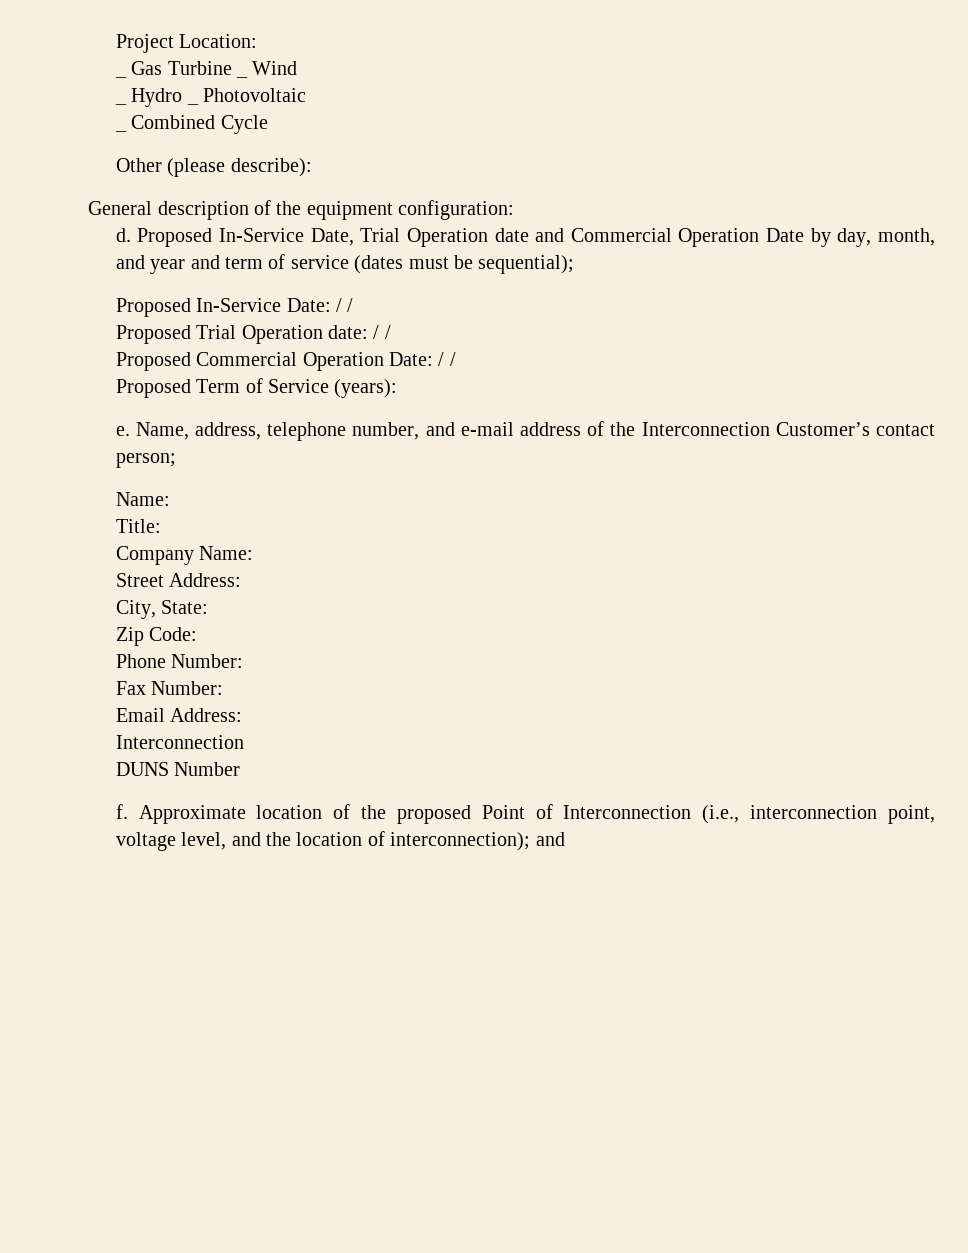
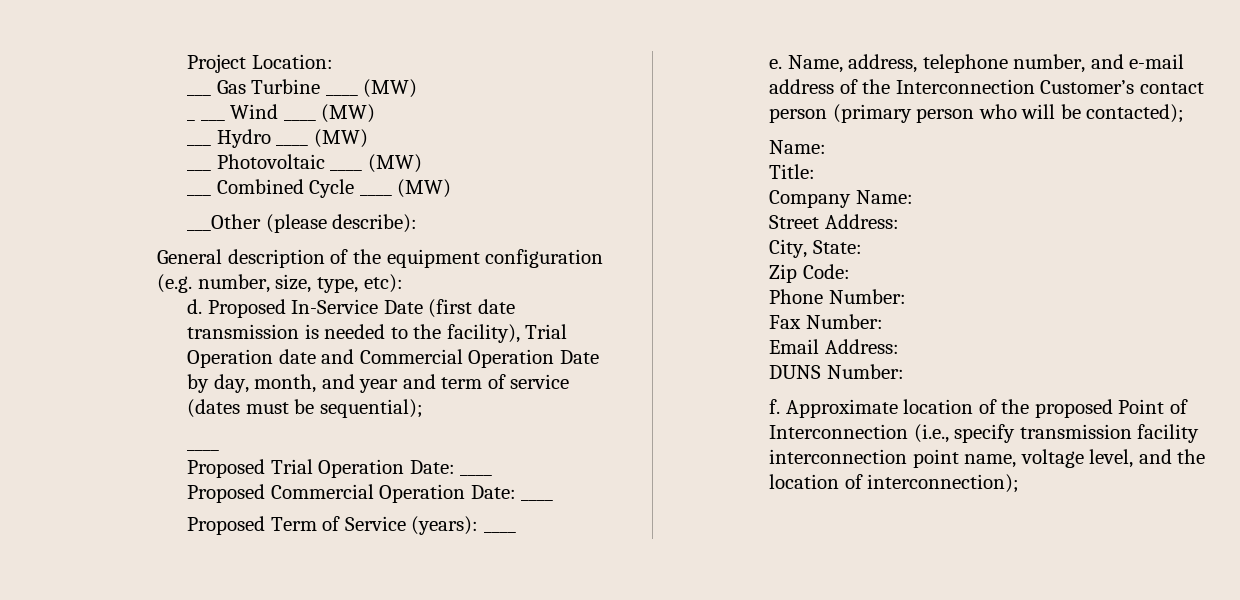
[114,75,127,78] _ -> [187,94,212,96] ___
[235,75,248,78] [252,61,298,75] [114,88,199,107] [202,88,306,102] [114,129,127,132] _ Wind // _ Hydro _ Photovoltaic // _ -> [325,79,418,98] [187,119,225,121] [230,104,279,119] [283,104,376,123] [187,129,368,148] [187,169,212,171] [216,154,325,169] [330,154,422,173] [187,194,212,196] ____ (MW) // _ ___ Wind ____ (MW) // ___ Hydro ____ (MW) // ___ Photovoltaic ____ (MW) // ___
[115,158,162,172] // Other -> [359,179,452,198] [187,214,262,231] ____ (MW) // ___Other
[398,200,515,220] [115,228,354,247] configuration: // d. Proposed In-Service Date, -> [485,249,604,268] [157,274,403,293] [187,299,515,318] [187,324,520,343] configuration (e.g. number, size, type, etc): // d. Proposed In-Service Date (first date transmission is needed to the facility),
[115,298,354,317] Proposed In-Service Date: / / -> [187,449,220,451] ____
[327,325,391,339] date: / / -> [409,460,455,474] [460,474,493,476] Date: ____
[438,352,456,366] / / -> [521,499,554,501] ____
(398, 388) none -> [483,531,516,533] ____
[115,453,176,468] person; -> [769,104,1185,123] person (primary person who will be contacted);
[115,735,244,749] // Interconnection -> (899, 346) none
[174,762,241,776] Number -> [826,364,904,379] Number:
[750,805,935,824] interconnection point, -> [954,424,1200,443] [769,449,1017,468] specify transmission facility interconnection point name,
[535,832,565,846] and -> (1020, 483) none

